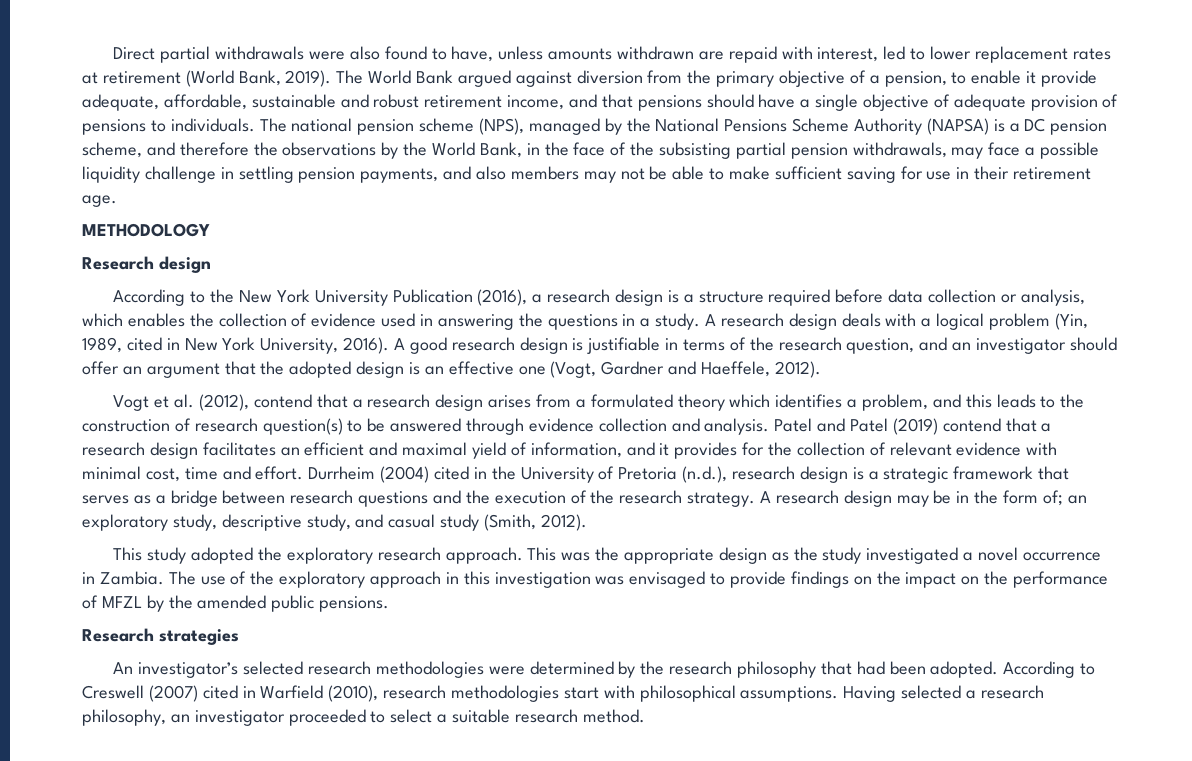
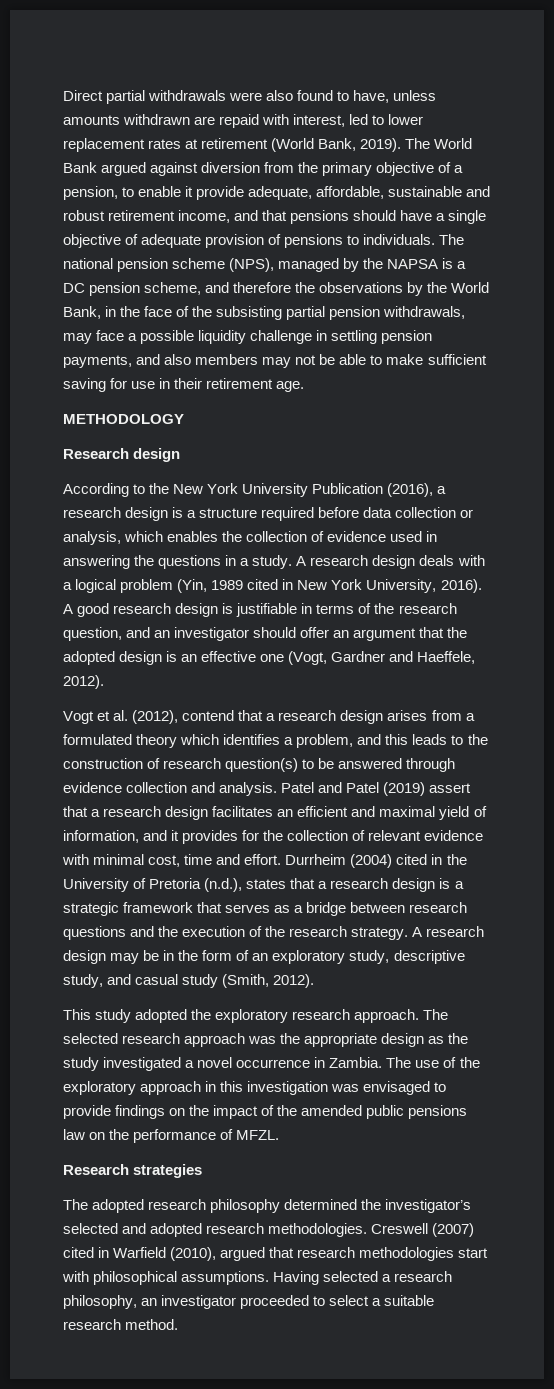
[655,118,989,135] National Pensions Scheme Authority (NAPSA) -> [387,259,439,269] NAPSA
[82,337,122,353] 1989, -> [211,580,244,590] 1989
[942,418,1001,432] contend -> [429,783,472,793] assert
(728, 474) none -> [246,878,328,889] states that a
[1042,490,1063,506] of; -> [236,950,250,961] of
[527,547,557,561] This -> [423,1009,449,1020] [63,1033,246,1047] The selected research approach
[961,571,1109,588] [82,595,390,612] [82,628,239,645] [113,661,1096,678] on the performance of MFZL by the amended public pensions. // Research strategies // An investigator’s selected research methodologies were determined by the research philosophy that had been adopted. According to -> [261,1105,468,1119] [63,1129,280,1143] [63,1164,203,1178] [63,1199,472,1213] [63,1223,368,1237] of the amended public pensions law on the performance of MFZL. // Research strategies // The adopted research philosophy determined the investigator’s selected and adopted research methodologies.
(379, 693) none -> [220,1247,295,1261] argued that

